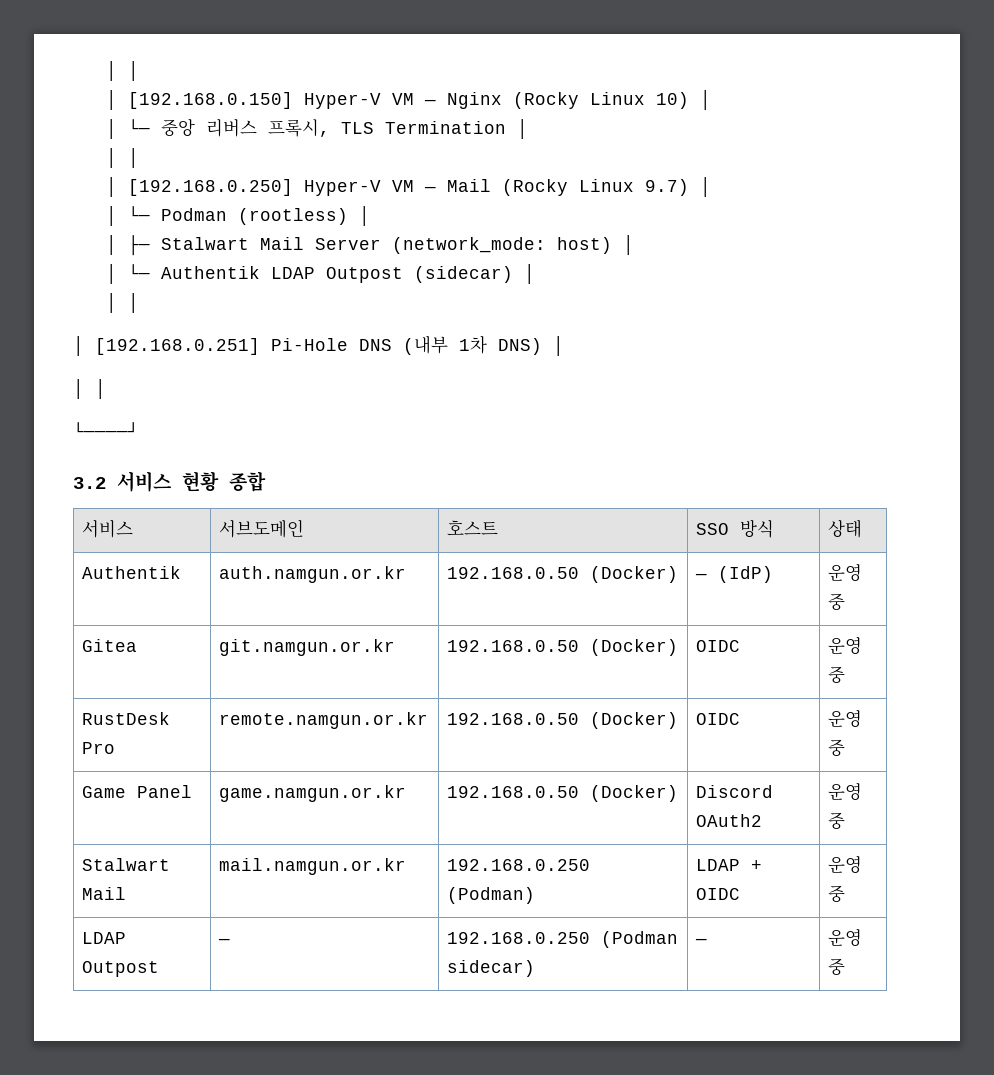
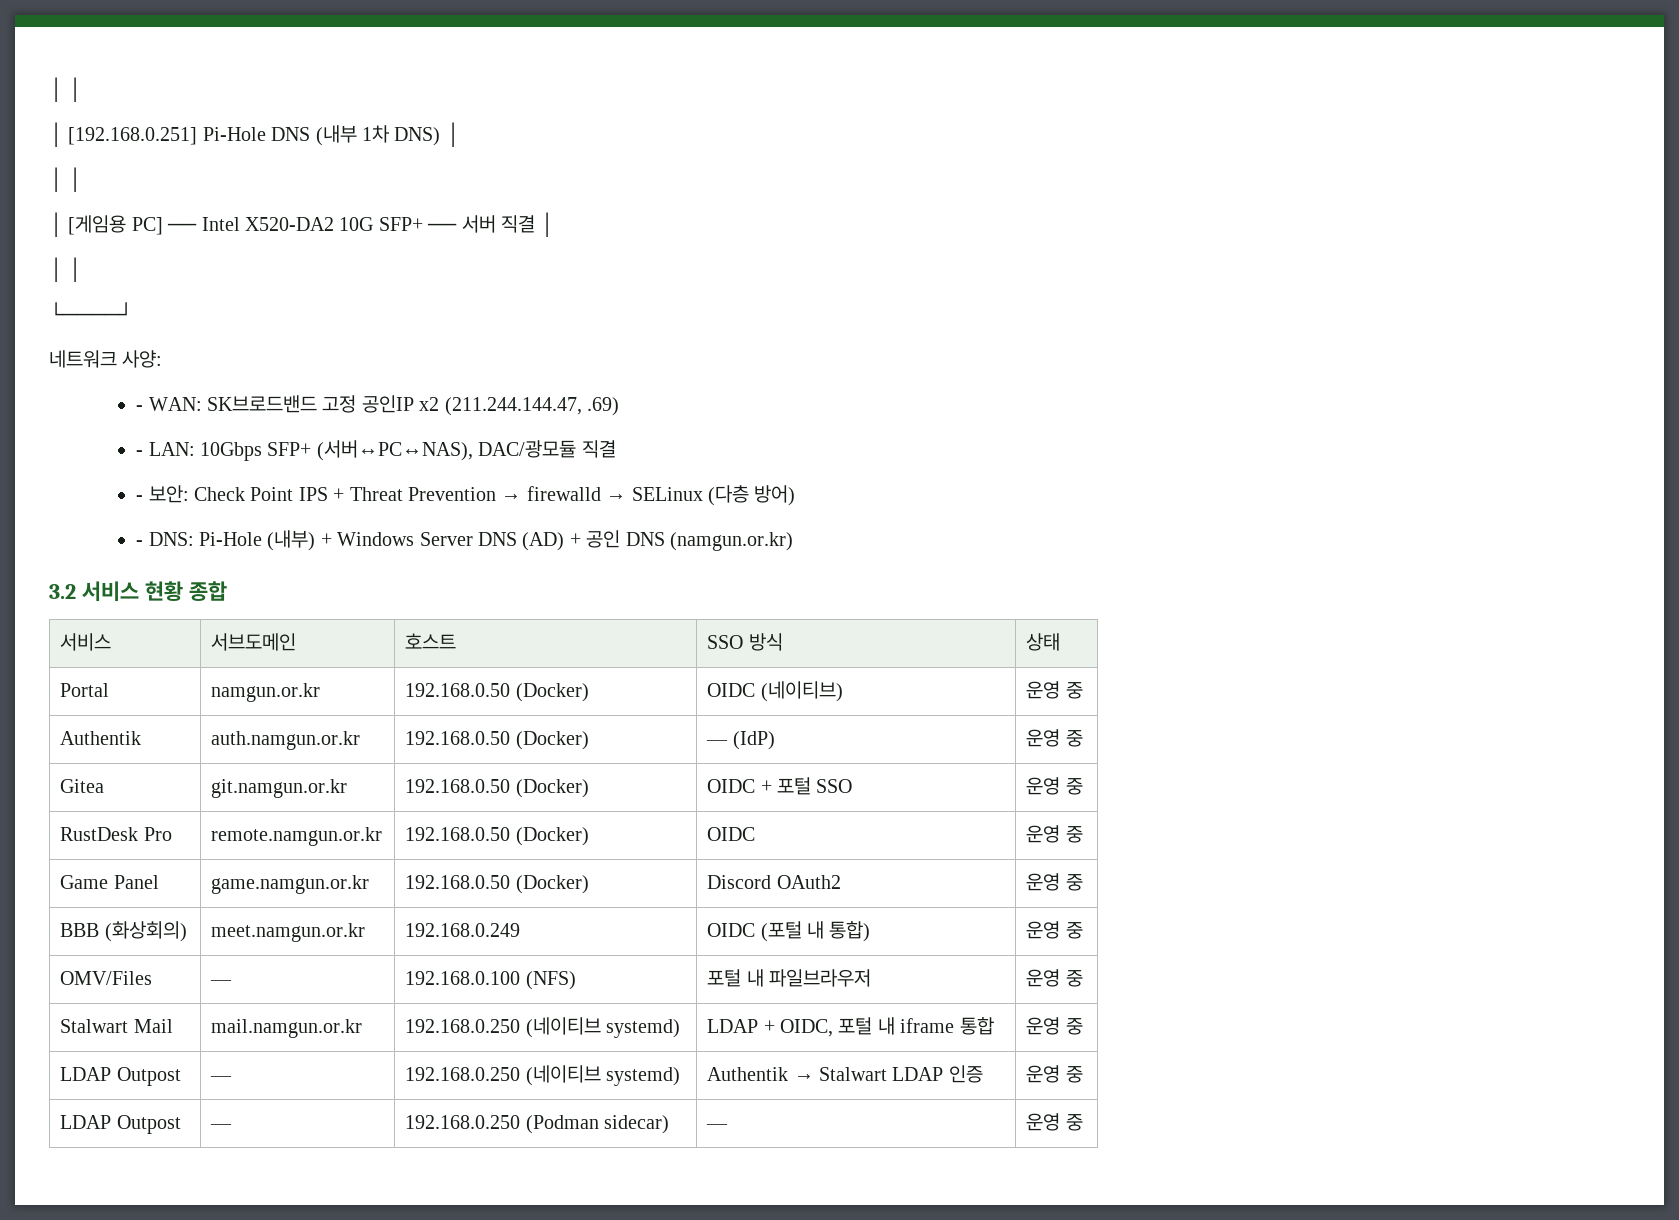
[106,61,140,81] [106,90,712,110] [106,119,529,139] [106,148,140,168] [106,177,712,197] [106,206,371,226] [106,235,635,256] [106,264,536,284] [106,293,140,313] │ │ // │ [192.168.0.150] Hyper-V VM — Nginx (Rocky Linux 10) │ // │ └─ 중앙 리버스 프록시, TLS Termination │ // │ │ // │ [192.168.0.250] Hyper-V VM — Mail (Rocky Linux 9.7) │ // │ └─ Podman (rootless) │ // │ ├─ Stalwart Mail Server (network_mode: host) │ // │ └─ Authentik LDAP Outpost (sidecar) │ // │ │ -> [49,77,83,102] │ │
[73,422,139,437] └────┘ -> [49,212,555,237] [49,257,83,282] [49,302,133,321] [49,350,163,368] [136,395,620,416] [136,440,616,461] [136,485,796,506] [136,530,794,551] │ [게임용 PC] ── Intel X520-DA2 10G SFP+ ── 서버 직결 │ // │ │ // └────┘ // 네트워크 사양: // - WAN: SK브로드밴드 고정 공인IP x2 (211.244.144.47, .69) // - LAN: 10Gbps SFP+ (서버↔PC↔NAS), DAC/광모듈 직결 // - 보안: Check Point IPS + Threat Prevention → firewalld → SELinux (다층 방어) // - DNS: Pi-Hole (내부) + Windows Server DNS (AD) + 공인 DNS (namgun.or.kr)
(862, 528) none -> [60,683,110,697] [211,683,321,702] [405,683,589,702] [707,681,843,702] [1026,681,1083,699] // Portal | namgun.or.kr | 192.168.0.50 (Docker) | OIDC (네이티브) | 운영 중
(740, 646) none -> [760,777,853,795] + 포털 SSO
(845, 820) none -> [60,921,187,942] [211,923,366,942] [405,923,521,937] [707,921,871,942] [1026,921,1083,939] [60,971,153,985] [210,980,233,985] [405,971,576,990] [707,969,872,987] [1026,969,1083,987] // BBB (화상회의) | meet.namgun.or.kr | 192.168.0.249 | OIDC (포털 내 통합) | 운영 중 // OMV/Files | — | 192.168.0.100 (NFS) | 포털 내 파일브라우저 | 운영 중
[446,887,535,904] (Podman) -> [525,1017,681,1038] (네이티브 systemd)
[695,888,740,900] OIDC -> [780,1017,994,1037] [1026,1017,1083,1035] [60,1067,181,1086] [210,1076,233,1081] [405,1065,681,1086] [707,1065,983,1083] OIDC, 포털 내 iframe 통합 | 운영 중 // LDAP Outpost | — | 192.168.0.250 (네이티브 systemd) | Authentik → Stalwart LDAP 인증

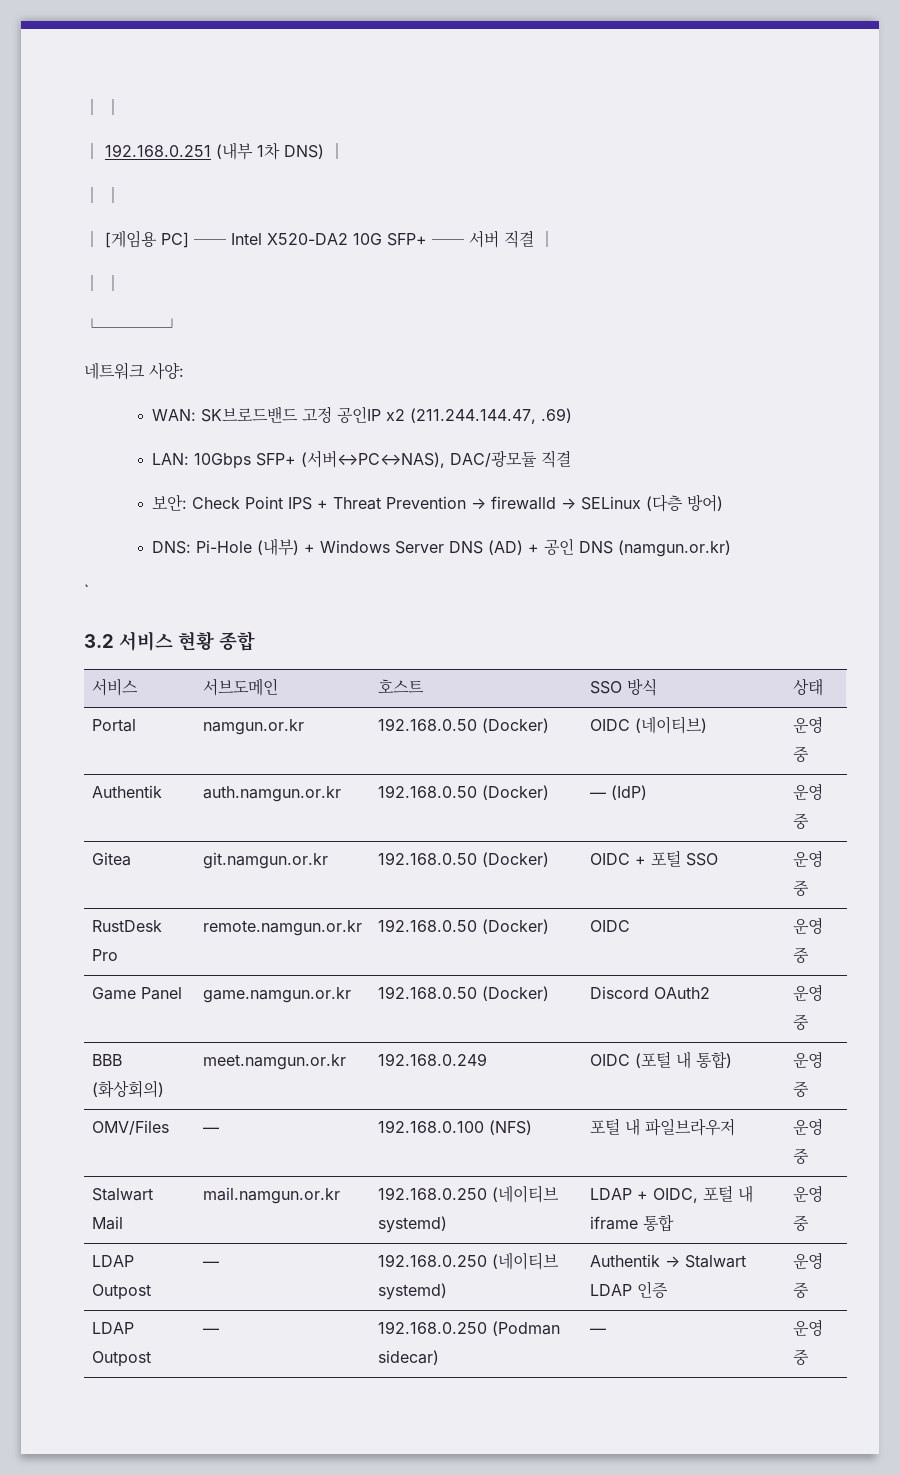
[49,77,83,102] [49,122,311,147] │ │ // │ [192.168.0.251] Pi-Hole DNS -> [84,99,121,116] [84,143,211,160] │ │ // │ 192.168.0.251
[136,405,144,411] - -> (184, 371) none
[136,450,144,456] - -> (573, 415) none
[136,495,144,501] - -> (572, 459) none
[136,540,144,546] - -> (724, 503) none
(794, 541) none -> [84,584,89,597] // `

